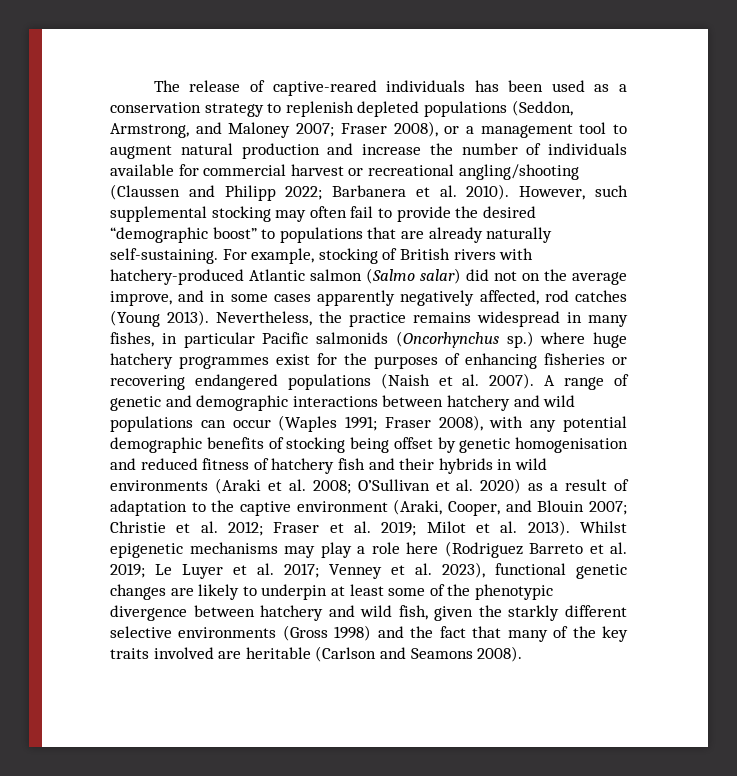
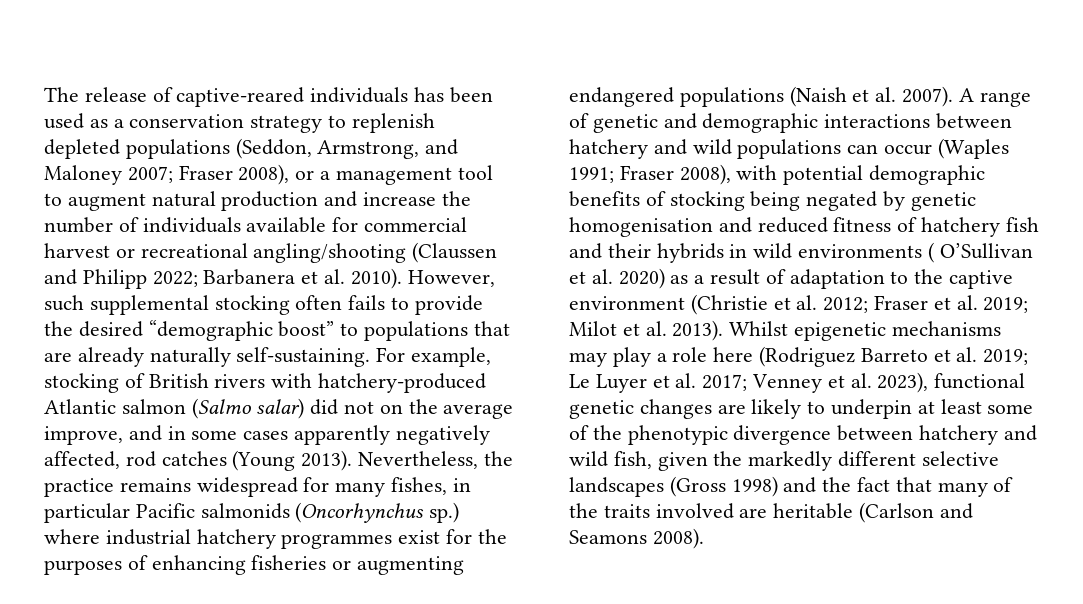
[275,206,374,222] may often fail -> [295,295,386,310] often fails
[567,312,582,323] in -> [303,477,330,492] for
[593,332,627,348] huge -> [105,529,191,545] industrial
[110,375,185,390] recovering -> [357,556,465,575] augmenting
[530,420,557,432] any -> (778, 172) none
[393,437,433,449] offset -> [806,191,878,211] negated
[214,478,351,494] (Araki et al. 2008; -> [927,242,934,263] (
[393,499,627,516] [110,521,166,533] (Araki, Cooper, and Blouin 2007; Christie -> [690,294,768,315] (Christie
[508,605,560,621] starkly -> [748,451,833,471] markedly
[178,627,277,638] environments -> [569,477,664,497] landscapes
[601,626,628,642] key -> (598, 510) none

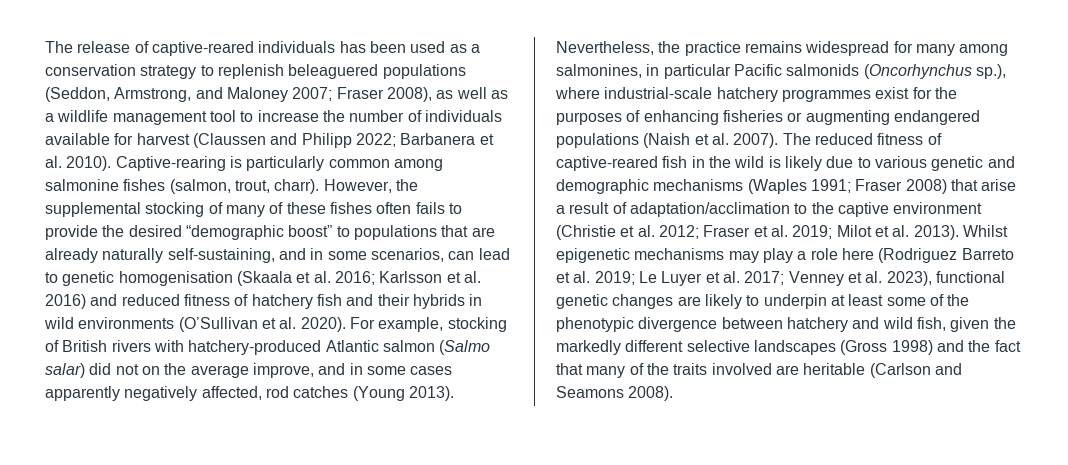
[44,139,120,159] depleted -> [288,64,379,79] beleaguered
[295,165,493,185] [44,191,358,211] or a management tool to augment natural production and -> [436,87,508,99] [45,110,254,125] as well as a wildlife management tool to
[364,217,468,232] [44,243,407,263] commercial harvest or recreational angling/shooting -> [136,133,190,145] harvest
[407,270,495,287] [44,295,290,315] However, such supplemental stocking -> [115,156,443,171] [45,179,418,194] [45,202,372,217] Captive-rearing is particularly common among salmonine fishes (salmon, trout, charr). However, the supplemental stocking of many of these fishes
[236,347,371,367] self-sustaining. -> [167,248,510,263] [45,271,481,286] [45,294,483,309] [44,317,346,332] self-sustaining, and in some scenarios, can lead to genetic homogenisation (Skaala et al. 2016; Karlsson et al. 2016) and reduced fitness of hatchery fish and their hybrids in wild environments (O’Sullivan et al. 2020).
[391,477,448,495] fishes, -> [959,44,1009,56] [556,64,642,78] among salmonines,
[429,502,460,523] [44,529,191,545] sp.) where industrial -> [975,64,1006,79] [555,87,713,99] sp.), where industrial-scale
[958,88,1031,107] [569,113,1013,133] [569,138,1009,159] [569,164,986,185] [569,191,976,211] [569,217,1039,237] [569,242,1033,263] [569,268,689,289] A range of genetic and demographic interactions between hatchery and wild populations can occur (Waples 1991; Fraser 2008), with potential demographic benefits of stocking being negated by genetic homogenisation and reduced fitness of hatchery fish and their hybrids in wild environments ( O’Sullivan et al. 2020) as -> [782,133,942,145] [556,156,1015,171] [556,179,1017,194] The reduced fitness of captive-reared fish in the wild is likely due to various genetic and demographic mechanisms (Waples 1991; Fraser 2008) that arise
[789,269,885,289] adaptation -> [629,202,790,217] adaptation/acclimation

